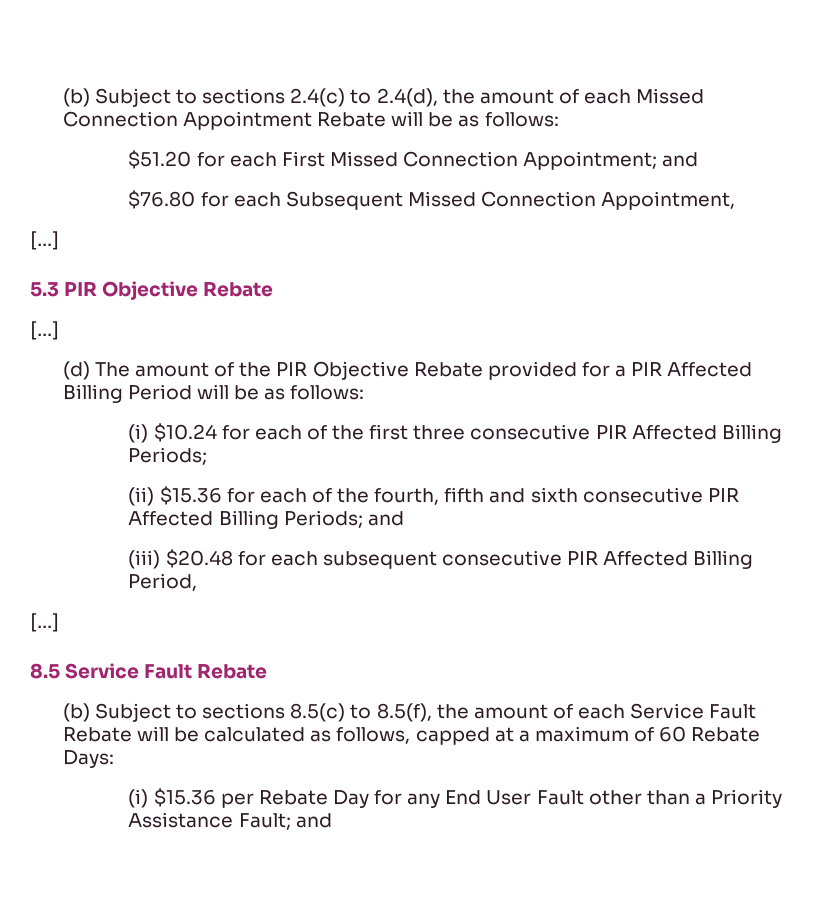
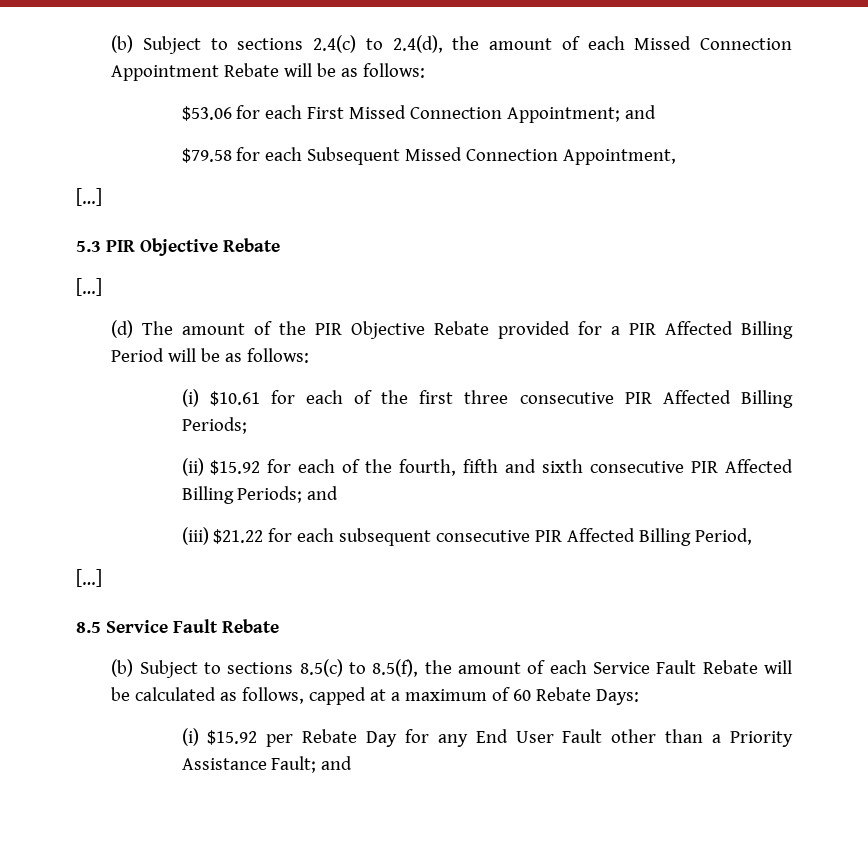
[128,150,192,169] $51.20 -> [181,106,232,121] $53.06
[128,190,196,209] $76.80 -> [181,148,232,163] $79.58
[153,423,217,442] $10.24 -> [209,391,260,406] $10.61
[159,486,222,505] $15.36 -> [210,460,261,475] $15.92
[165,549,233,568] $20.48 -> [213,529,264,544] $21.22
[153,788,216,807] $15.36 -> [207,730,258,745] $15.92

